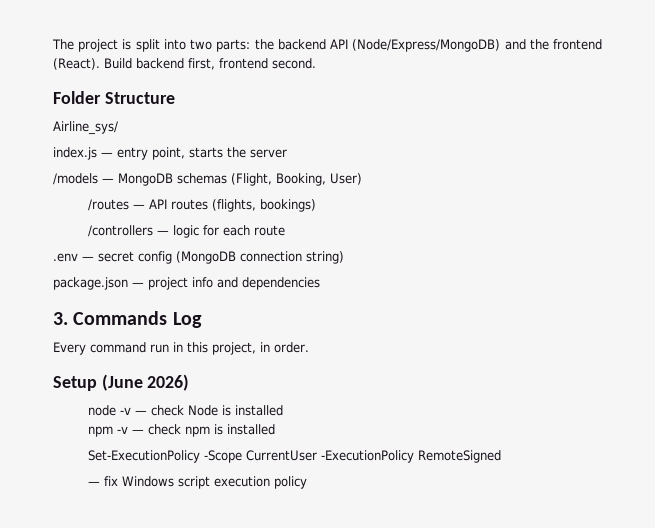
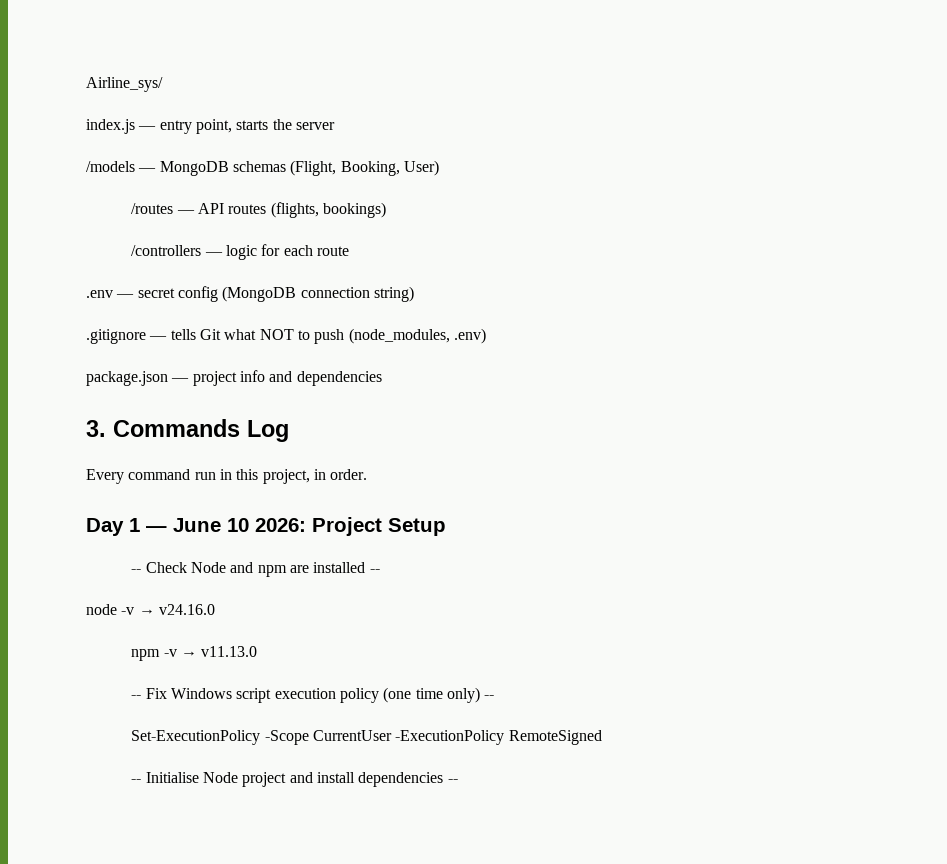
[52,39,602,52] [53,58,316,70] [53,91,175,104] The project is split into two parts: the backend API (Node/Express/MongoDB) and the frontend (React). Build backend first, frontend second. // Folder Structure // -> (86, 84) none
(344, 257) none -> [86,328,486,344] // .gitignore — tells Git what NOT to push (node_modules, .env)
[53,374,190,391] [87,405,283,416] [87,424,275,437] Setup (June 2026) // node -v — check Node is installed // npm -v — check npm is installed -> [86,517,446,536] [131,562,380,577] [86,604,215,615] [131,646,258,661] [131,687,495,703] Day 1 — June 10 2026: Project Setup // -- Check Node and npm are installed -- // node -v → v24.16.0 // npm -v → v11.13.0 // -- Fix Windows script execution policy (one time only) --
[87,476,307,489] — fix Windows script execution policy -> [131,772,458,787] -- Initialise Node project and install dependencies --

